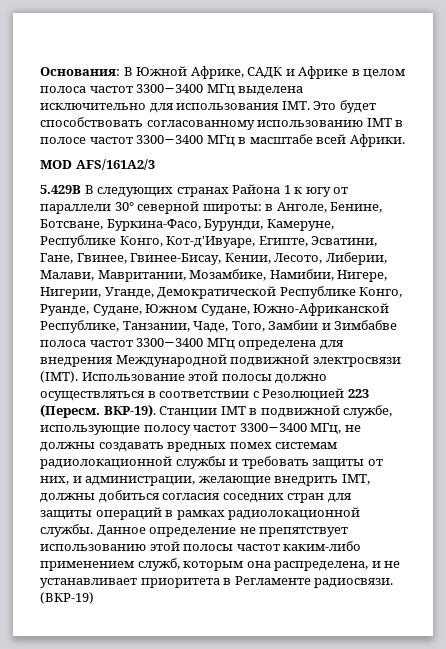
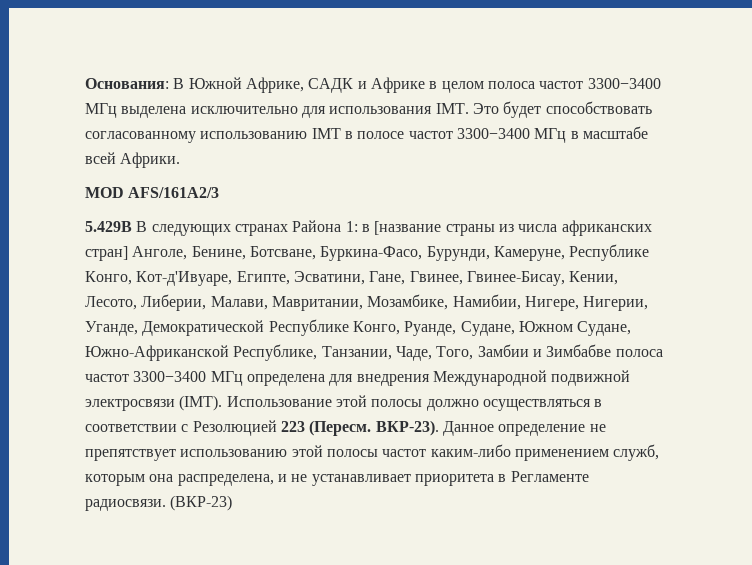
[283,185,349,197] [40,201,274,214] 1 к югу от параллели 30° северной широты: в -> [345,220,652,236] [85,246,128,261] 1: в [название страны из числа африканских стран]
[103,404,393,418] [40,423,361,435] [40,442,338,452] [40,456,383,469] [40,474,370,486] [40,490,352,503] [40,507,361,520] [40,524,93,537] ВКР-19). Станции IMT в подвижной службе, использующие полосу частот 3300−3400 МГц, не должны создавать вредных помех системам радиолокационной службы и требовать защиты от них, и администрации, желающие внедрить IMT, должны добиться согласия соседних стран для защиты операций в рамках радиолокационной службы. -> [375,420,439,436] ВКР-23).
[40,592,94,604] (ВКР-19) -> [170,495,233,511] (ВКР-23)

